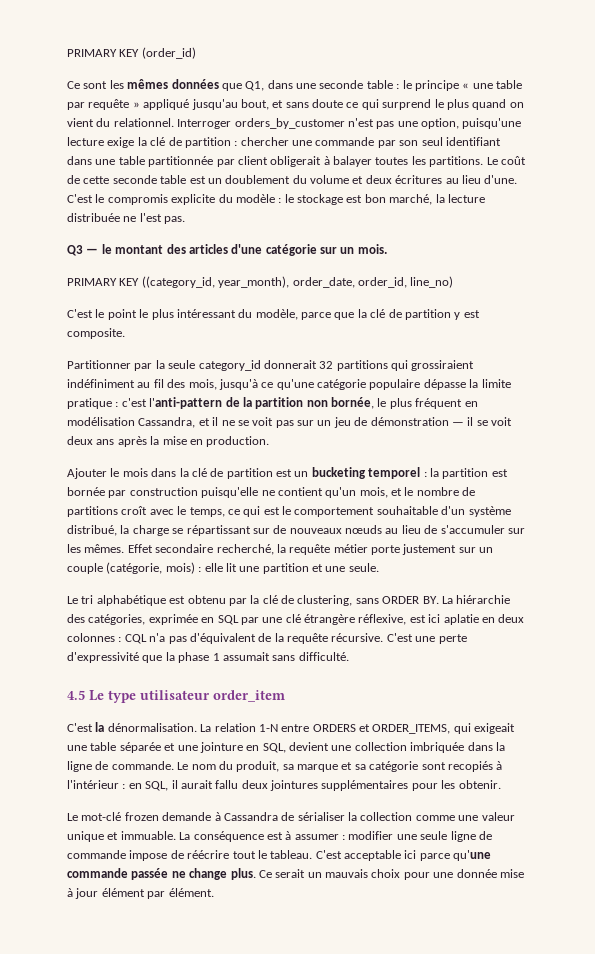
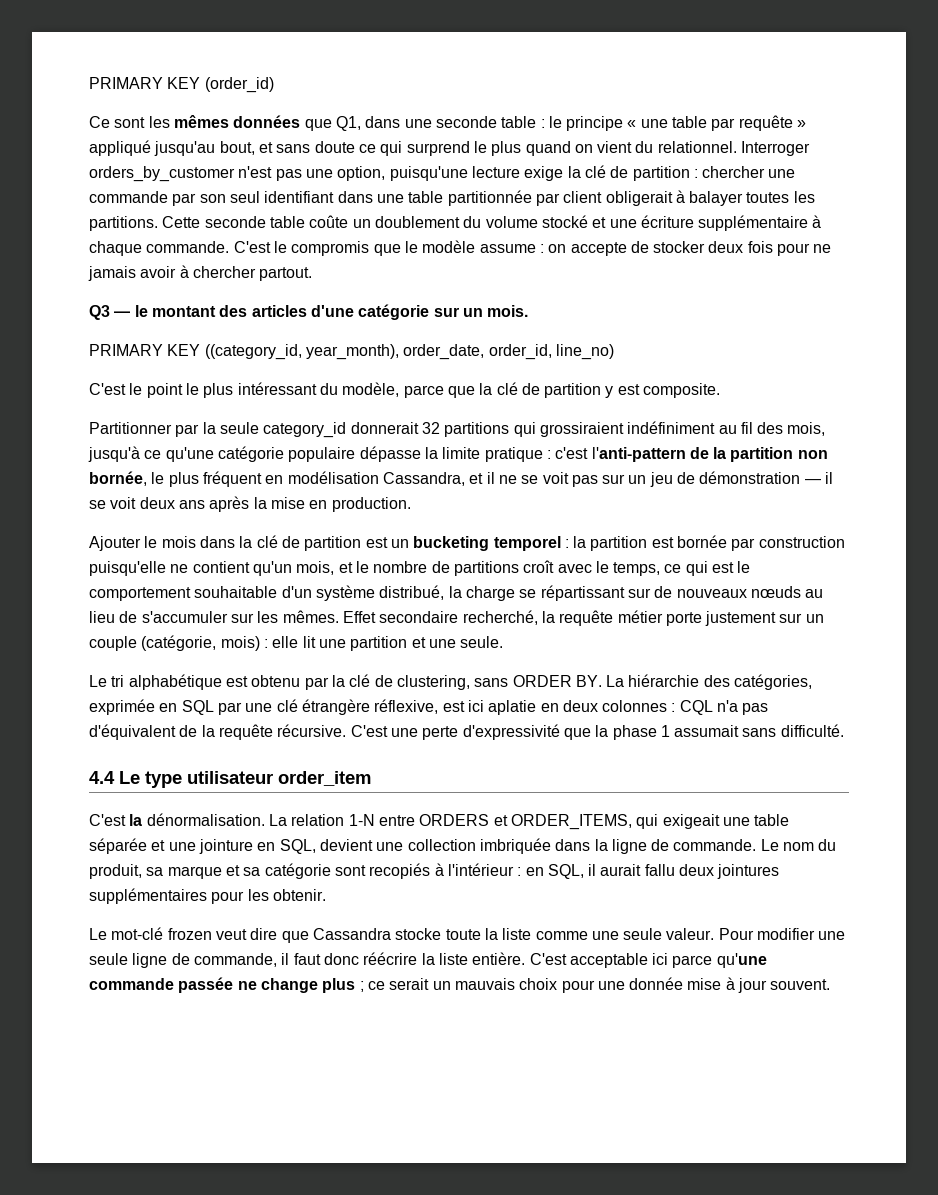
[486,156,526,165] [67,175,206,184] Le coût de cette seconde table est -> [162,215,349,228] Cette seconde table coûte
[352,175,518,184] [67,194,485,205] [67,213,186,224] et deux écritures au lieu d'une. C'est le compromis explicite du modèle : le stockage est bon marché, la lecture distribuée ne l'est pas. -> [541,215,822,231] [89,240,832,256] [88,265,313,281] stocké et une écriture supplémentaire à chaque commande. C'est le compromis que le modèle assume : on accepte de stocker deux fois pour ne jamais avoir à chercher partout.
[67,690,85,700] 4.5 -> [89,771,115,784] 4.4
[162,812,515,821] [67,831,345,842] demande à Cassandra de sérialiser la collection comme une valeur unique et immuable. La conséquence est à assumer : -> [215,928,754,943] veut dire que Cassandra stocke toute la liste comme une seule valeur. Pour
[67,850,313,861] commande impose de réécrire tout le tableau. -> [193,952,526,967] commande, il faut donc réécrire la liste entière.
[230,868,272,880] plus. Ce -> [322,978,385,993] plus ; ce
[101,888,214,899] élément par élément. -> [770,979,831,990] souvent.

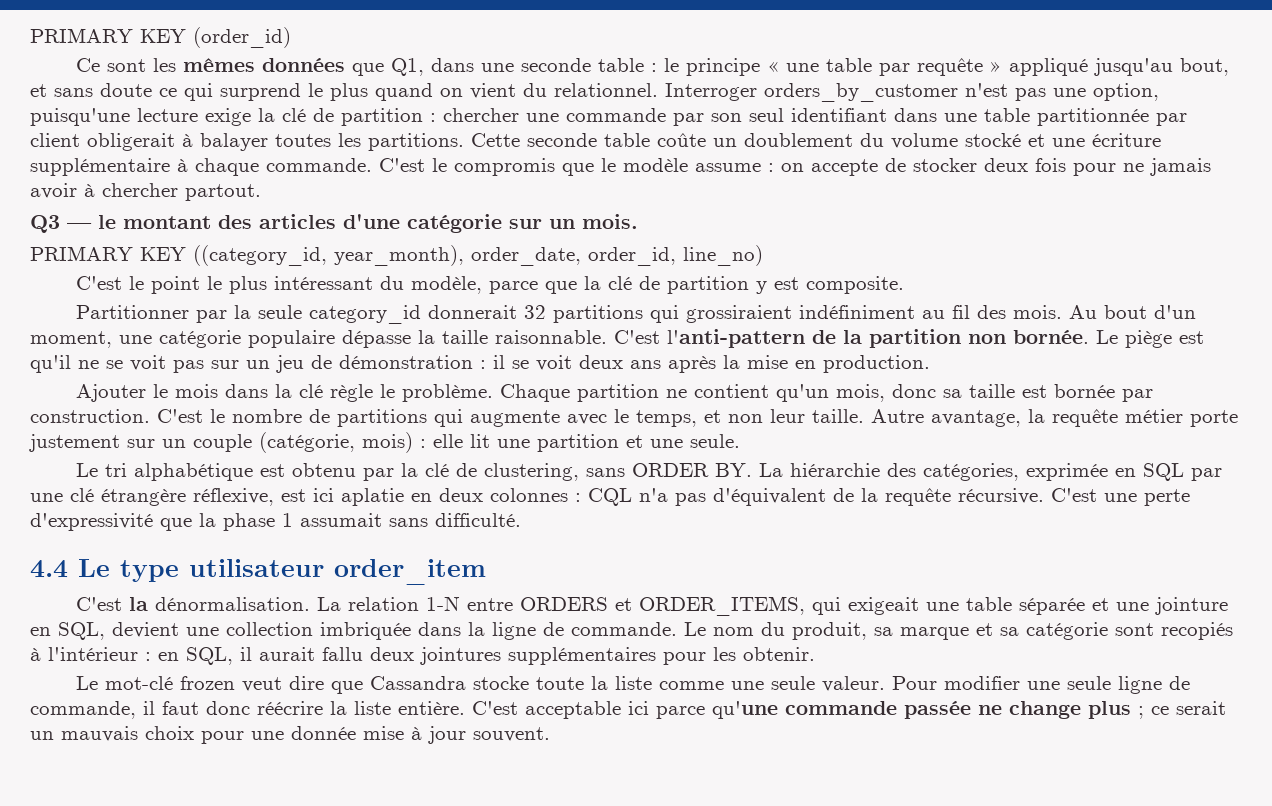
[787,422,826,436] [88,446,589,462] mois, jusqu'à ce qu'une catégorie populaire dépasse la limite pratique : c'est -> [1012,305,1196,319] [30,330,660,348] mois. Au bout d'un moment, une catégorie populaire dépasse la taille raisonnable. C'est
[89,471,495,487] bornée, le plus fréquent en modélisation Cassandra, et il -> [1013,330,1204,348] [30,355,71,373] bornée. Le piège est qu'il
[804,479,821,484] — -> [480,360,486,369] :
[281,535,845,551] [89,561,353,576] de partition est un bucketing temporel : la partition est bornée par construction puisqu'elle ne contient qu'un mois, et -> [329,384,1153,402] [30,409,203,423] règle le problème. Chaque partition ne contient qu'un mois, donc sa taille est bornée par construction. C'est
[523,560,555,573] croît -> [434,409,560,427] qui augmente
[664,561,751,576] [89,585,824,601] [89,610,538,625] ce qui est le comportement souhaitable d'un système distribué, la charge se répartissant sur de nouveaux nœuds au lieu de s'accumuler sur les mêmes. Effet secondaire recherché, -> [704,409,1021,427] et non leur taille. Autre avantage,

